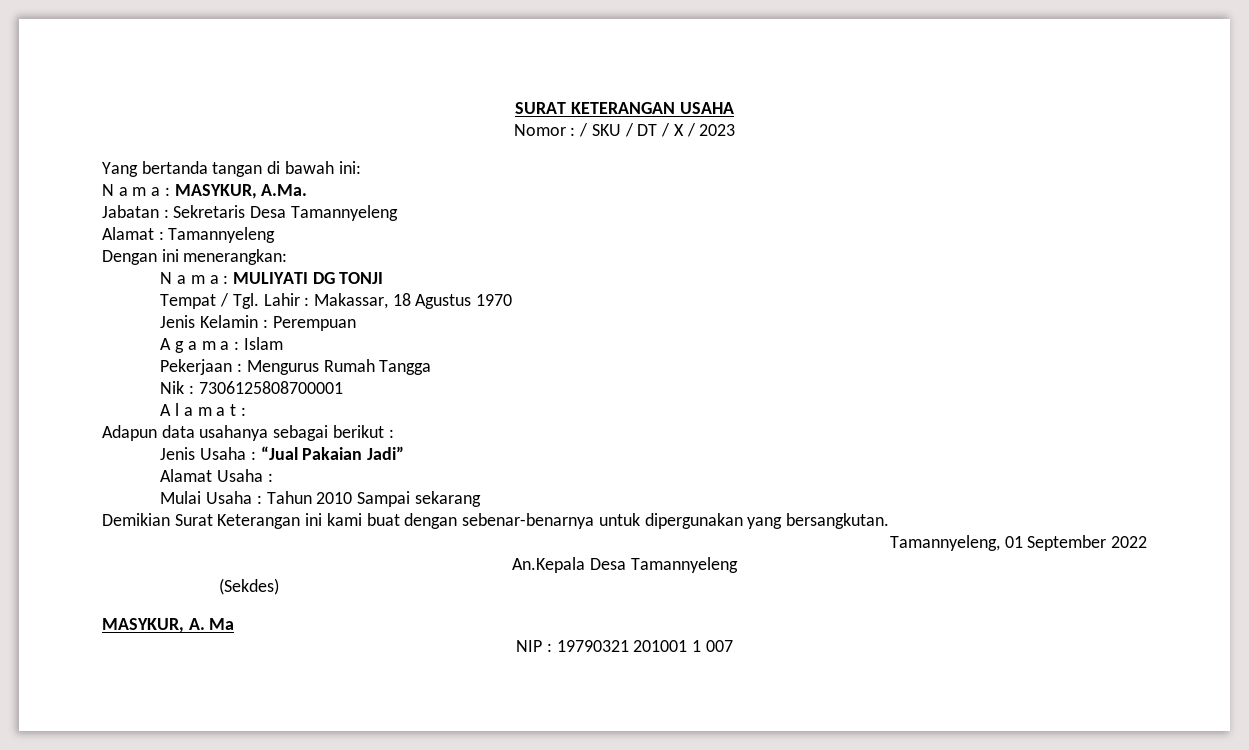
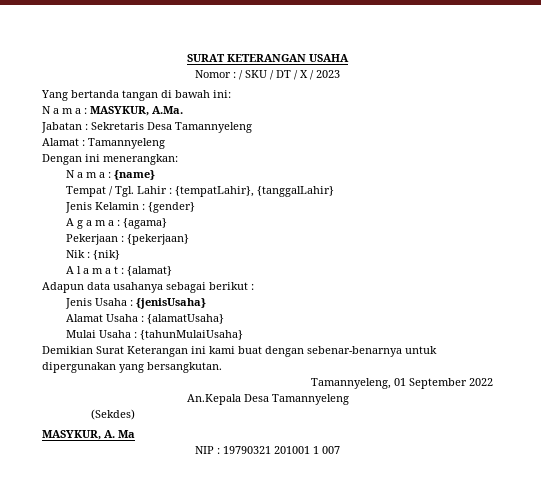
[233,272,384,284] MULIYATI DG TONJI -> [114,170,156,180] {name}
[314,293,513,309] Makassar, 18 Agustus 1970 -> [175,186,335,197] {tempatLahir}, {tanggalLahir}
[272,316,356,331] Perempuan -> [148,202,196,213] {gender}
[243,337,283,350] Islam -> [123,218,168,229] {agama}
[246,359,432,375] Mengurus Rumah Tangga -> [127,234,190,245] {pekerjaan}
[198,381,343,394] 7306125808700001 -> [93,250,121,260] {nik}
(246, 411) none -> [127,266,173,276] {alamat}
[260,446,405,460] “Jual Pakaian Jadi” -> [136,298,207,309] {jenisUsaha}
(273, 477) none -> [147,314,225,324] {alamatUsaha}
[266,491,481,507] Tahun 2010 Sampai sekarang -> [140,330,244,340] {tahunMulaiUsaha}

